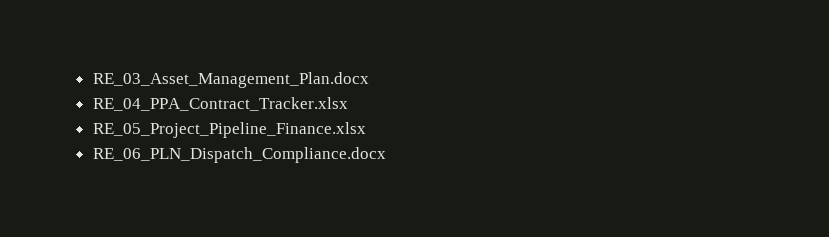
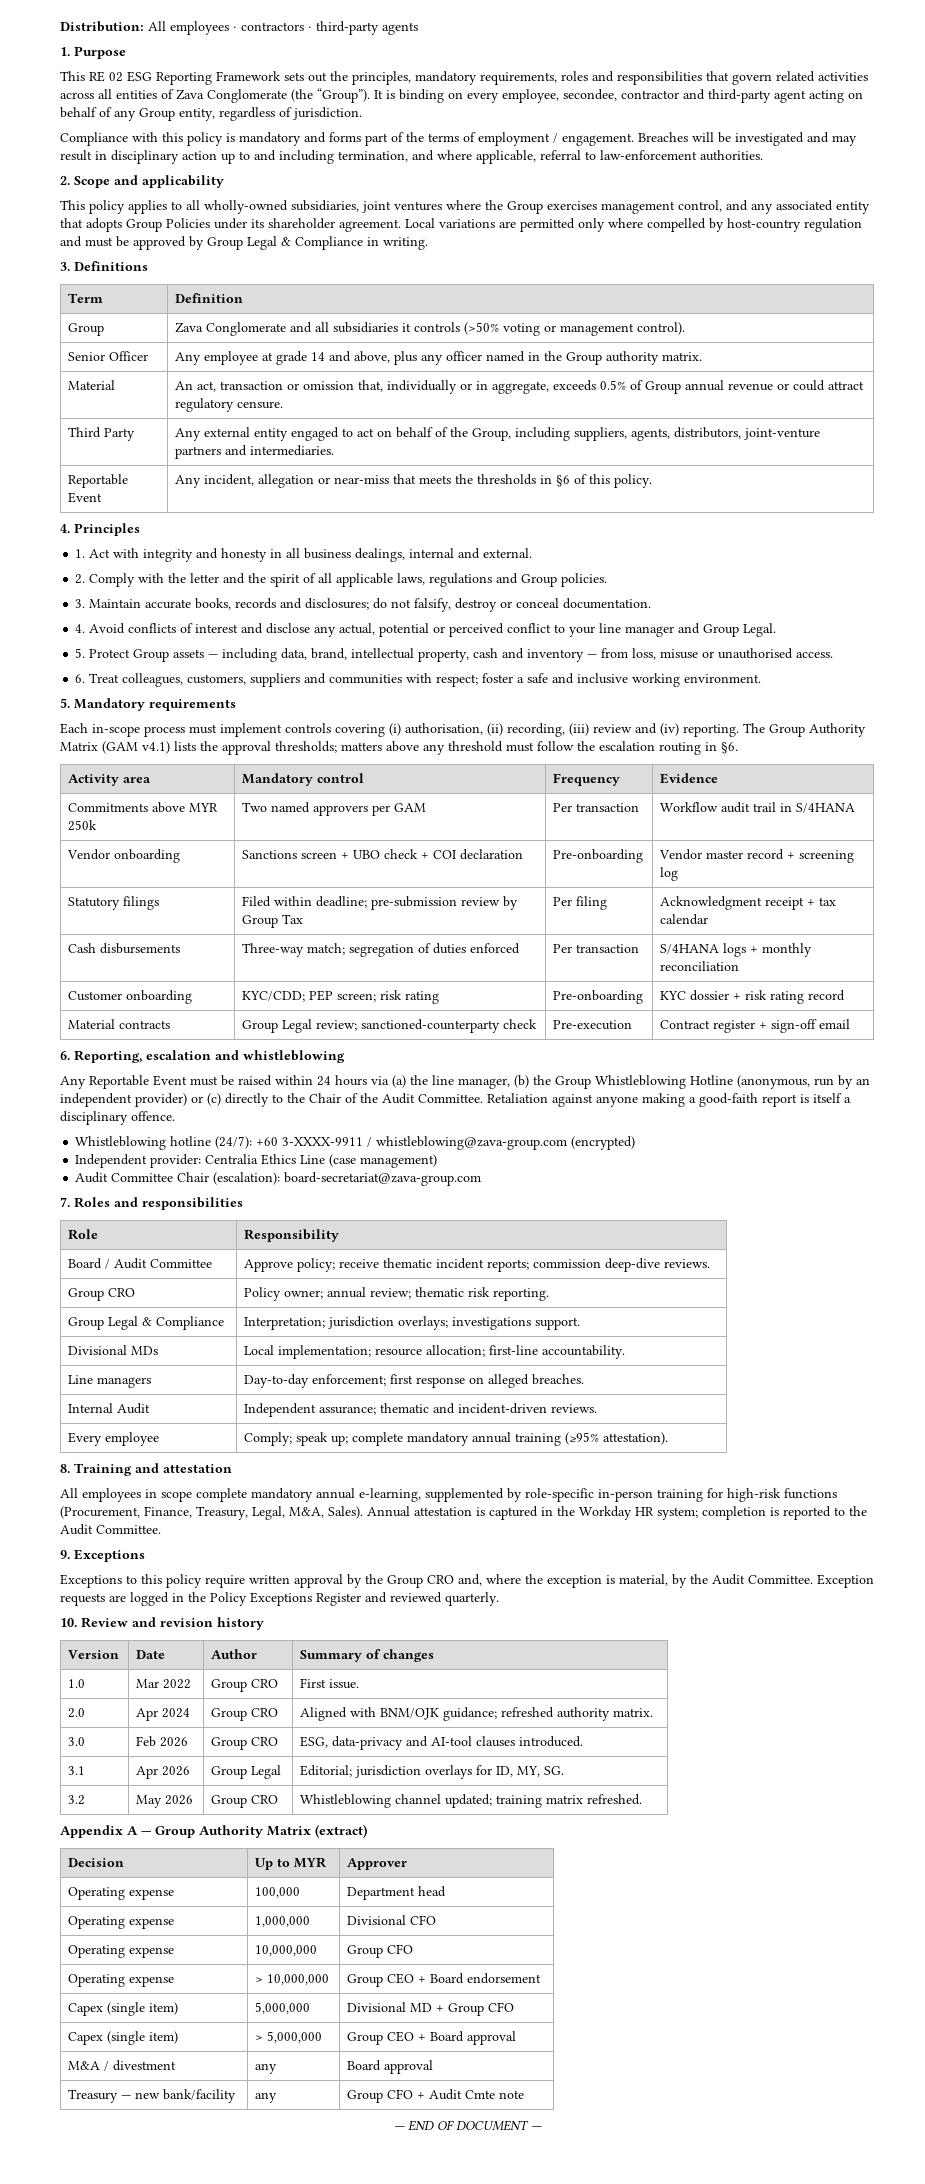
[92,72,369,88] [92,97,348,111] [92,122,366,138] [92,147,386,163] RE_03_Asset_Management_Plan.docx // RE_04_PPA_Contract_Tracker.xlsx // RE_05_Project_Pipeline_Finance.xlsx // RE_06_PLN_Dispatch_Compliance.docx -> [60,21,418,35] [60,46,126,59] [60,71,868,85] [60,88,863,103] [60,107,362,121] [60,132,857,146] [60,150,763,164] [60,175,224,188] [60,200,870,214] [60,218,862,232] [60,236,428,250] [60,261,148,271] [68,293,104,303] [175,293,244,303] [68,323,105,336] [175,322,686,336] [68,351,149,361] [175,351,703,365] [68,380,116,390] [175,380,865,394] [175,398,284,412] [68,427,136,441] [175,427,821,441] [175,445,335,459] [68,474,129,488] [68,492,103,503] [175,474,653,488] [60,523,140,536] [75,548,533,562] [75,573,608,587] [75,598,652,612] [75,623,777,637] [75,648,834,662] [75,673,762,687] [60,698,236,711] [60,723,866,737] [60,741,738,755] [68,774,152,786] [242,773,365,786] [553,773,621,786] [660,773,719,784] [68,802,219,813] [68,820,98,831] [242,802,427,816] [553,803,640,812] [660,802,856,813] [67,849,181,863] [242,849,524,860] [553,849,644,863] [659,849,855,863] [660,867,679,881] [68,896,160,910] [242,896,519,910] [242,914,304,928] [553,896,608,910] [660,896,837,910] [660,914,709,925] [68,943,181,954] [242,943,521,957] [553,944,640,953] [660,943,813,957] [660,961,740,971] [68,990,193,1004] [242,990,440,1004] [553,990,644,1004] [660,990,846,1004] [68,1019,171,1029] [242,1019,538,1033] [553,1020,633,1030] [660,1019,851,1033] [60,1050,345,1063] [60,1075,870,1089] [60,1093,851,1107] [60,1111,175,1125] [75,1136,636,1150] [75,1154,438,1168] [75,1172,482,1186] [60,1197,243,1210] [68,1229,99,1240] [244,1229,340,1242] [68,1258,213,1269] [244,1258,711,1272] [68,1288,136,1301] [244,1287,550,1301] [68,1316,225,1330] [244,1316,581,1330] [68,1345,159,1355] [244,1345,626,1359] [68,1375,152,1388] [244,1374,585,1388] [68,1403,151,1414] [244,1403,598,1417] [68,1432,160,1446] [244,1432,669,1446] [60,1463,232,1476] [60,1488,837,1502] [60,1506,867,1520] [60,1524,161,1535] [60,1549,145,1562] [60,1574,874,1588] [60,1592,499,1606] [60,1617,264,1630] [68,1650,120,1659] [136,1650,166,1659] [211,1649,258,1659] [300,1649,435,1662] [68,1679,86,1688] [136,1679,192,1689] [211,1679,279,1692] [300,1678,360,1689] [68,1708,86,1718] [136,1708,191,1721] [211,1708,279,1721] [300,1707,654,1721] [68,1737,86,1746] [136,1736,189,1747] [211,1737,279,1750] [300,1736,584,1750] [68,1766,86,1775] [136,1766,191,1779] [211,1765,282,1779] [300,1765,565,1779] [68,1795,86,1805] [136,1795,194,1808] [211,1795,279,1808] [300,1794,643,1808] [60,1824,367,1838] [68,1858,125,1867] [255,1857,327,1870] [347,1858,408,1870] [68,1887,175,1900] [255,1887,301,1898] [347,1886,447,1900] [68,1916,175,1929] [255,1916,311,1927] [347,1915,437,1925] [68,1945,175,1958] [255,1945,318,1956] [347,1944,414,1958] [68,1974,175,1987] [255,1974,330,1985] [347,1973,542,1987] [68,2002,179,2016] [255,2002,311,2014] [347,2002,515,2016] [68,2031,179,2045] [255,2031,323,2043] [347,2031,517,2045] [68,2060,177,2071] [255,2063,278,2074] [347,2060,434,2074] [68,2089,237,2103] [255,2092,278,2103] [347,2089,525,2103] [393,2120,542,2131] Distribution: All employees · contractors · third-party agents // 1. Purpose // This RE 02 ESG Reporting Framework sets out the principles, mandatory requirements, roles and responsibilities that govern related activities across all entities of Zava Conglomerate (the “Group”). It is binding on every employee, secondee, contractor and third-party agent acting on behalf of any Group entity, regardless of jurisdiction. // Compliance with this policy is mandatory and forms part of the terms of employment / engagement. Breaches will be investigated and may result in disciplinary action up to and including termination, and where applicable, referral to law-enforcement authorities. // 2. Scope and applicability // This policy applies to all wholly-owned subsidiaries, joint ventures where the Group exercises management control, and any associated entity that adopts Group Policies under its shareholder agreement. Local variations are permitted only where compelled by host-country regulation and must be approved by Group Legal & Compliance in writing. // 3. Definitions // Term | Definition // Group | Zava Conglomerate and all subsidiaries it controls (>50% voting or management control). // Senior Officer | Any employee at grade 14 and above, plus any officer named in the Group authority matrix. // Material | An act, transaction or omission that, individually or in aggregate, exceeds 0.5% of Group annual revenue or could attract regulatory censure. // Third Party | Any external entity engaged to act on behalf of the Group, including suppliers, agents, distributors, joint-venture partners and intermediaries. // Reportable Event | Any incident, allegation or near-miss that meets the thresholds in §6 of this policy. // 4. Principles // 1. Act with integrity and honesty in all business dealings, internal and external. // 2. Comply with the letter and the spirit of all applicable laws, regulations and Group policies. // 3. Maintain accurate books, records and disclosures; do not falsify, destroy or conceal documentation. // 4. Avoid conflicts of interest and disclose any actual, potential or perceived conflict to your line manager and Group Legal. // 5. Protect Group assets — including data, brand, intellectual property, cash and inventory — from loss, misuse or unauthorised access. // 6. Treat colleagues, customers, suppliers and communities with respect; foster a safe and inclusive working environment. // 5. Mandatory requirements // Each in-scope process must implement controls covering (i) authorisation, (ii) recording, (iii) review and (iv) reporting. The Group Authority Matrix (GAM v4.1) lists the approval thresholds; matters above any threshold must follow the escalation routing in §6. // Activity area | Mandatory control | Frequency | Evidence // Commitments above MYR 250k | Two named approvers per GAM | Per transaction | Workflow audit trail in S/4HANA // Vendor onboarding | Sanctions screen + UBO check + COI declaration | Pre-onboarding | Vendor master record + screening log // Statutory filings | Filed within deadline; pre-submission review by Group Tax | Per filing | Acknowledgment receipt + tax calendar // Cash disbursements | Three-way match; segregation of duties enforced | Per transaction | S/4HANA logs + monthly reconciliation // Customer onboarding | KYC/CDD; PEP screen; risk rating | Pre-onboarding | KYC dossier + risk rating record // Material contracts | Group Legal review; sanctioned-counterparty check | Pre-execution | Contract register + sign-off email // 6. Reporting, escalation and whistleblowing // Any Reportable Event must be raised within 24 hours via (a) the line manager, (b) the Group Whistleblowing Hotline (anonymous, run by an independent provider) or (c) directly to the Chair of the Audit Committee. Retaliation against anyone making a good-faith report is itself a disciplinary offence. // Whistleblowing hotline (24/7): +60 3-XXXX-9911 / whistleblowing@zava-group.com (encrypted) // Independent provider: Centralia Ethics Line (case management) // Audit Committee Chair (escalation): board-secretariat@zava-group.com // 7. Roles and responsibilities // Role | Responsibility // Board / Audit Committee | Approve policy; receive thematic incident reports; commission deep-dive reviews. // Group CRO | Policy owner; annual review; thematic risk reporting. // Group Legal & Compliance | Interpretation; jurisdiction overlays; investigations support. // Divisional MDs | Local implementation; resource allocation; first-line accountability. // Line managers | Day-to-day enforcement; first response on alleged breaches. // Internal Audit | Independent assurance; thematic and incident-driven reviews. // Every employee | Comply; speak up; complete mandatory annual training (≥95% attestation). // 8. Training and attestation // All employees in scope complete mandatory annual e-learning, supplemented by role-specific in-person training for high-risk functions (Procurement, Finance, Treasury, Legal, M&A, Sales). Annual attestation is captured in the Workday HR system; completion is reported to the Audit Committee. // 9. Exceptions // Exceptions to this policy require written approval by the Group CRO and, where the exception is material, by the Audit Committee. Exception requests are logged in the Policy Exceptions Register and reviewed quarterly. // 10. Review and revision history // Version | Date | Author | Summary of changes // 1.0 | Mar 2022 | Group CRO | First issue. // 2.0 | Apr 2024 | Group CRO | Aligned with BNM/OJK guidance; refreshed authority matrix. // 3.0 | Feb 2026 | Group CRO | ESG, data-privacy and AI-tool clauses introduced. // 3.1 | Apr 2026 | Group Legal | Editorial; jurisdiction overlays for ID, MY, SG. // 3.2 | May 2026 | Group CRO | Whistleblowing channel updated; training matrix refreshed. // Appendix A — Group Authority Matrix (extract) // Decision | Up to MYR | Approver // Operating expense | 100,000 | Department head // Operating expense | 1,000,000 | Divisional CFO // Operating expense | 10,000,000 | Group CFO // Operating expense | > 10,000,000 | Group CEO + Board endorsement // Capex (single item) | 5,000,000 | Divisional MD + Group CFO // Capex (single item) | > 5,000,000 | Group CEO + Board approval // M&A / divestment | any | Board approval // Treasury — new bank/facility | any | Group CFO + Audit Cmte note // — END OF DOCUMENT —

